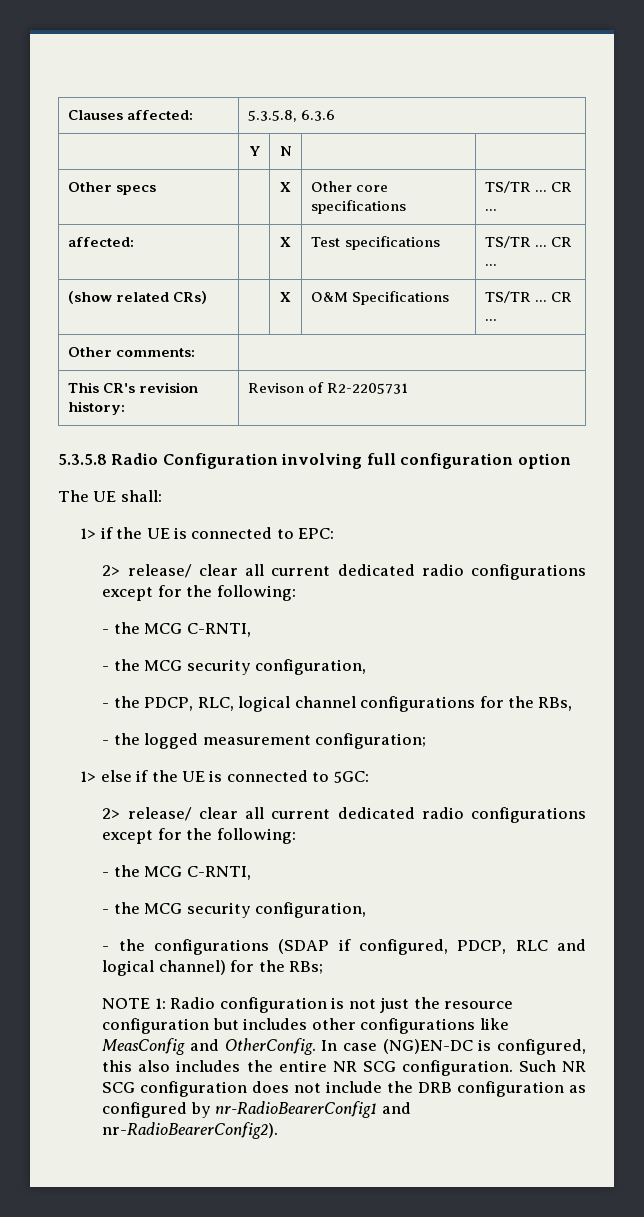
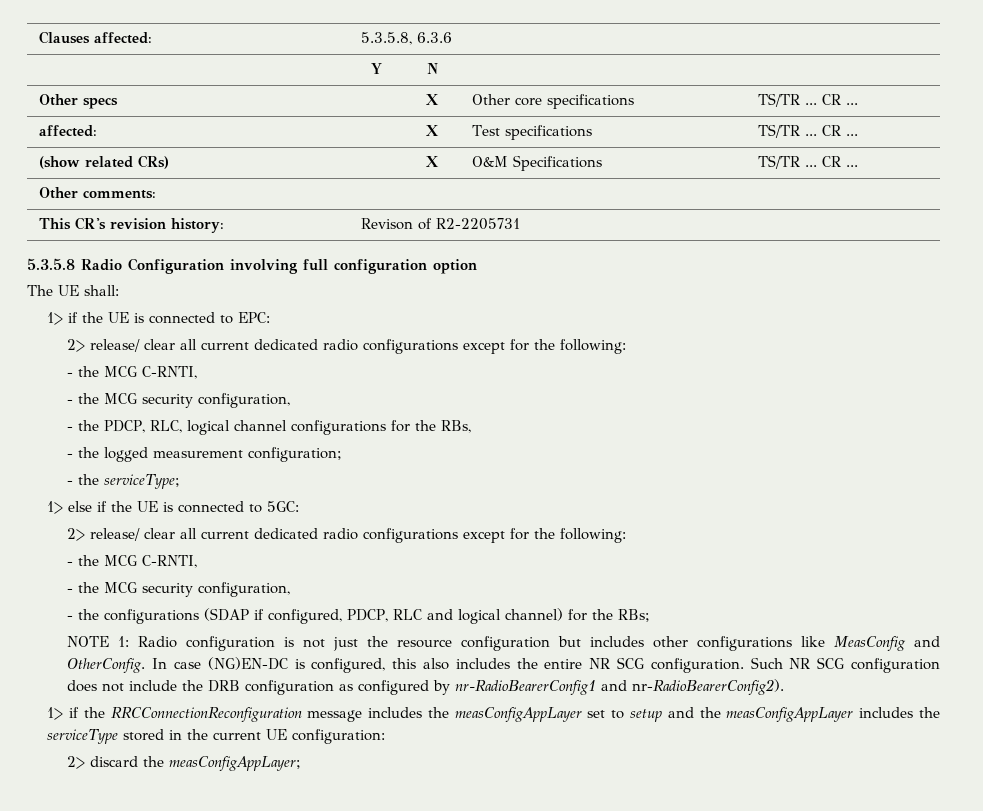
(427, 741) none -> [67,474,181,489] // - the serviceType;
(279, 1130) none -> [47,707,941,722] [47,729,386,744] [67,756,302,771] // 1> if the RRCConnectionReconfiguration message includes the measConfigAppLayer set to setup and the measConfigAppLayer includes the serviceType stored in the current UE configuration: // 2> discard the measConfigAppLayer;

